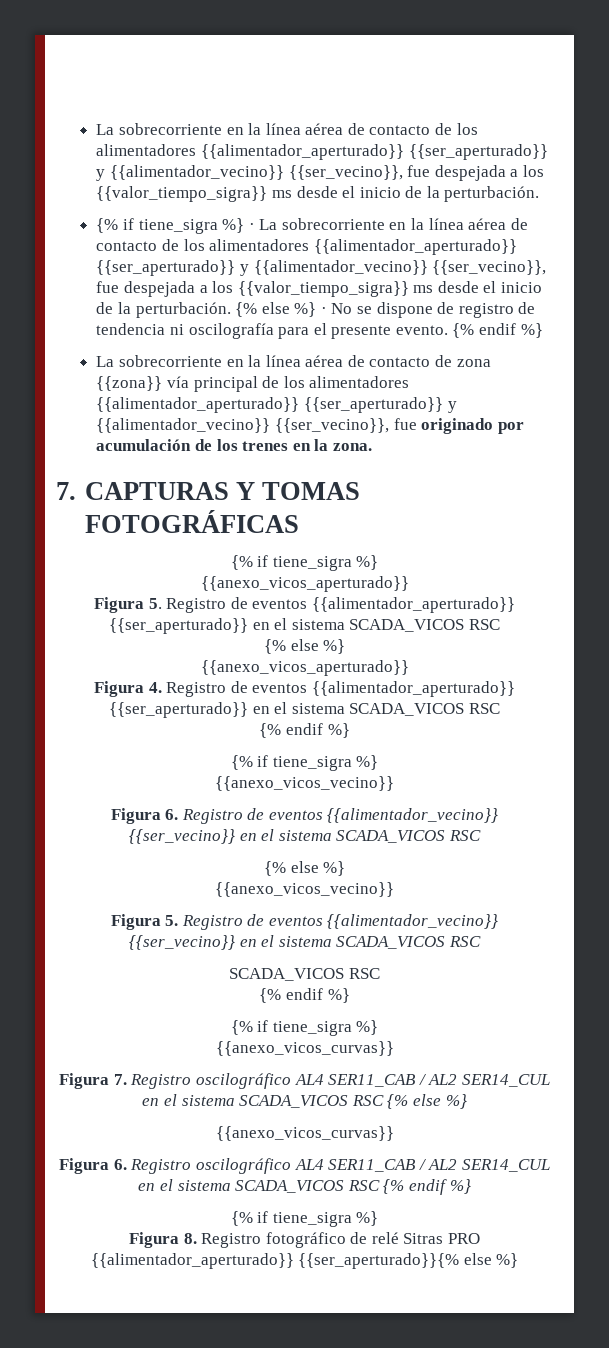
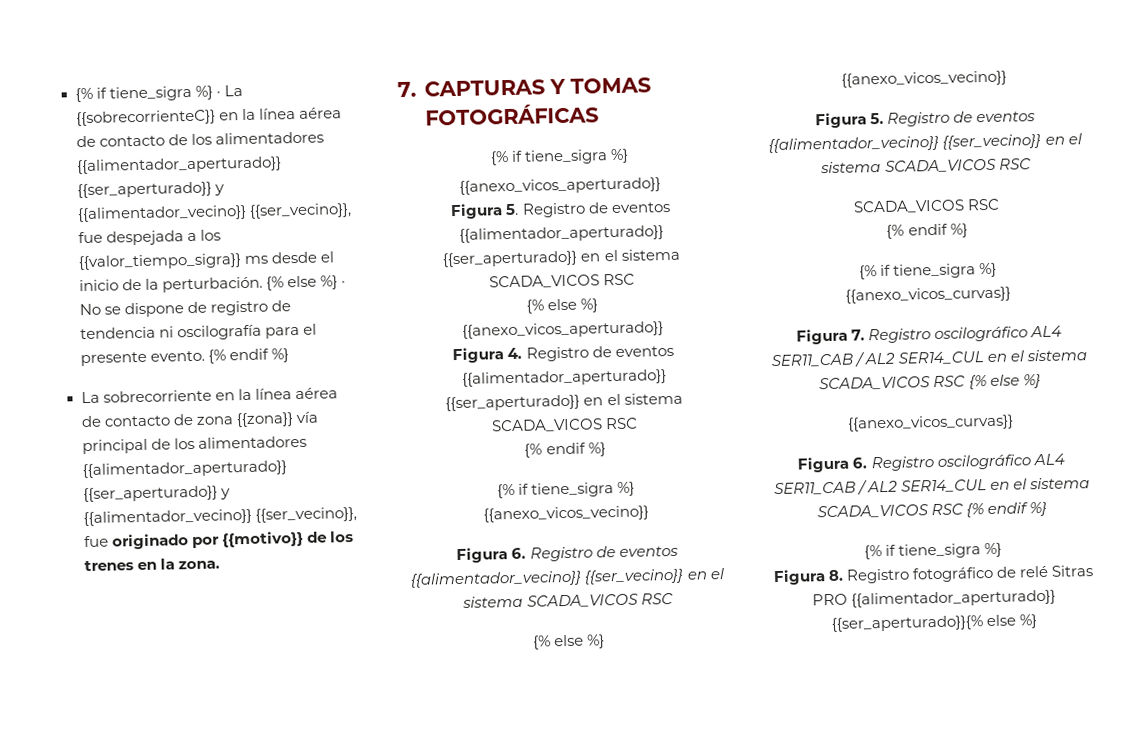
[96,123,478,135] [96,144,548,160] [96,165,544,181] [96,186,540,202] La sobrecorriente en la línea aérea de contacto de los alimentadores {{alimentador_aperturado}} {{ser_aperturado}} y {{alimentador_vecino}} {{ser_vecino}}, fue despejada a los {{valor_tiempo_sigra}} ms desde el inicio de la perturbación. // -> (74, 95) none
[281,218,385,230] sobrecorriente -> [75,109,216,127] {{sobrecorrienteC}}
[96,439,192,451] acumulación -> [221,530,304,548] {{motivo}}

